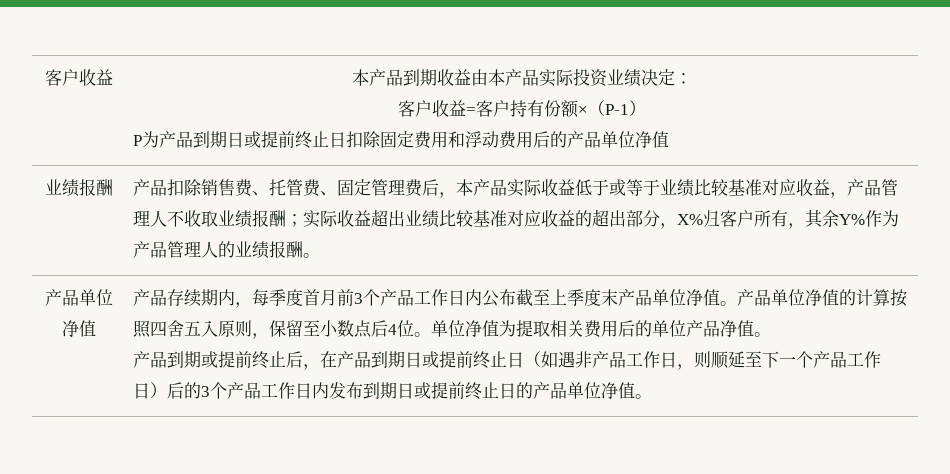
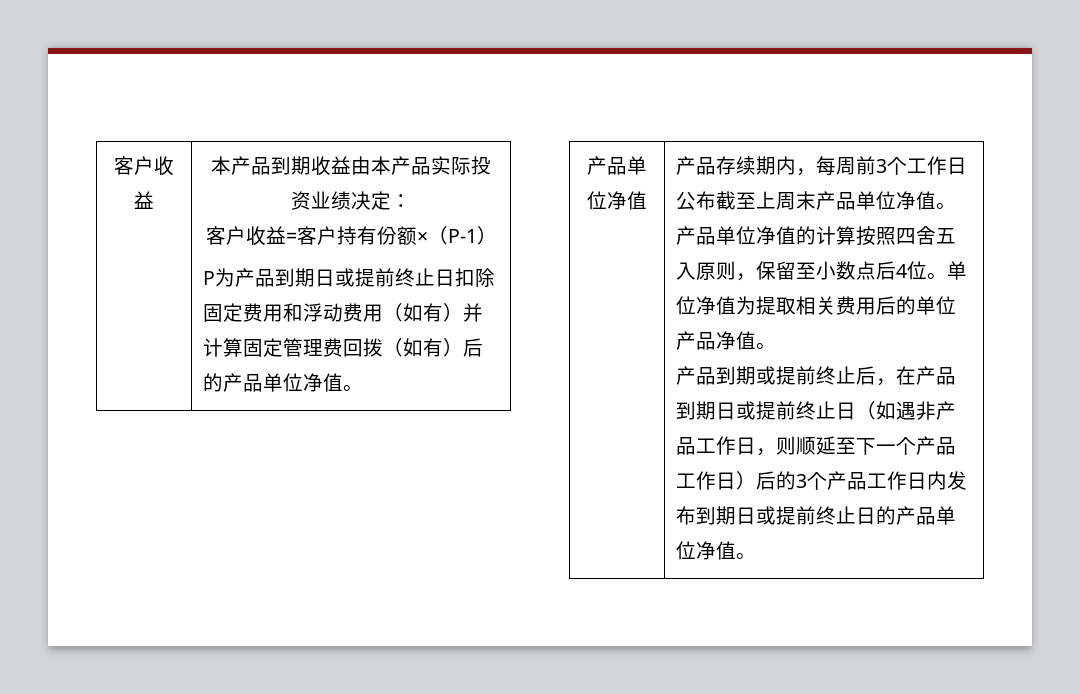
[532,131,669,148] [45,179,113,197] [132,179,898,198] [132,209,899,229] [132,241,303,259] 后的产品单位净值 // 业绩报酬 | 产品扣除销售费、托管费、固定管理费后，本产品实际收益低于或等于业绩比较基准对应收益，产品管理人不收取业绩报酬；实际收益超出业绩比较基准对应收益的超出部分，X%归客户所有，其余Y%作为产品管理人的业绩报酬 -> [383,303,484,322] [203,338,484,357] [203,373,344,392] （如有）并计算固定管理费回拨（如有）后的产品单位净值
[268,289,482,306] 季度首月前3个产品工作日内 -> [836,156,968,175] 周前3个工作日
[566,289,601,306] 季度 -> [776,192,797,210] 周

